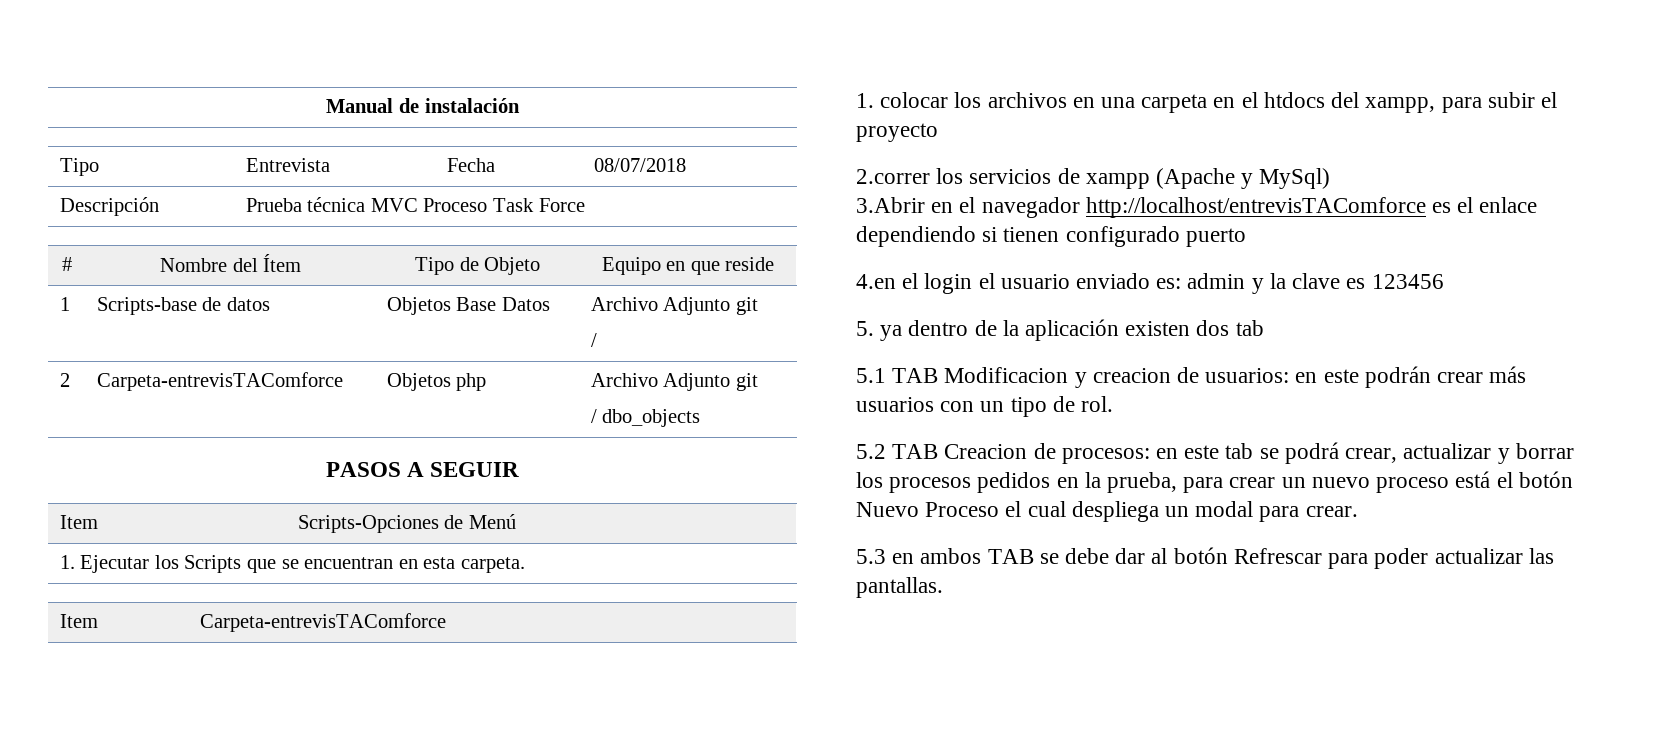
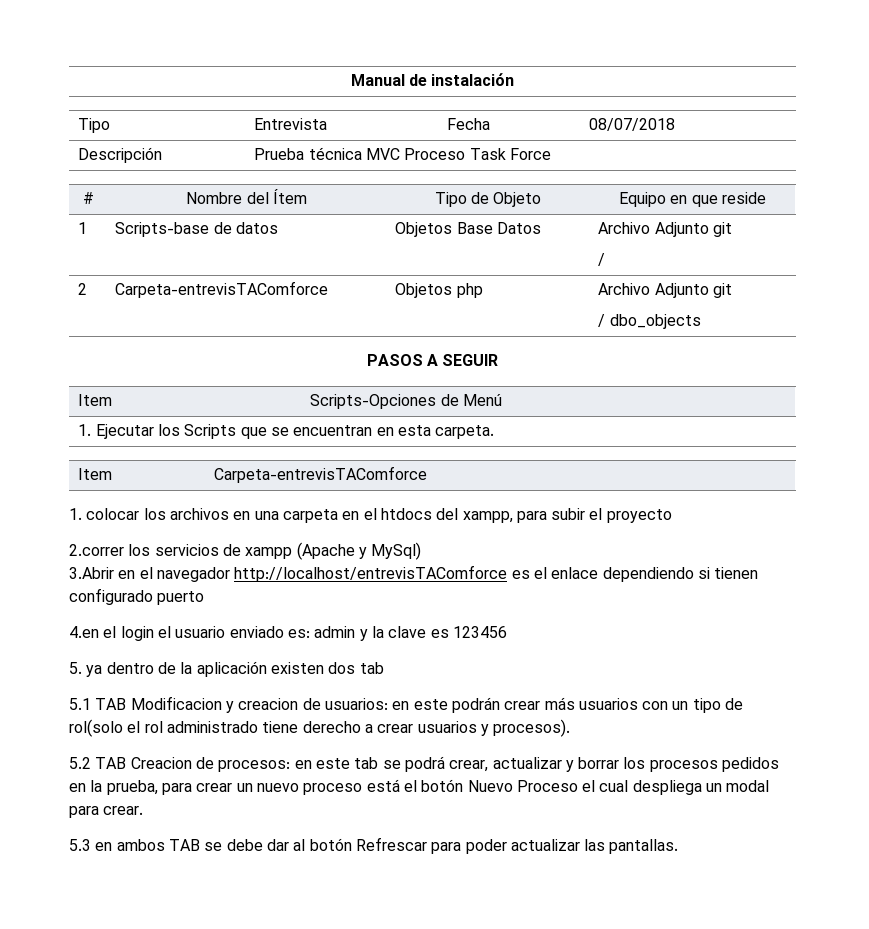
[1081,396,1114,412] rol. -> [69,719,571,737] rol(solo el rol administrado tiene derecho a crear usuarios y procesos).

